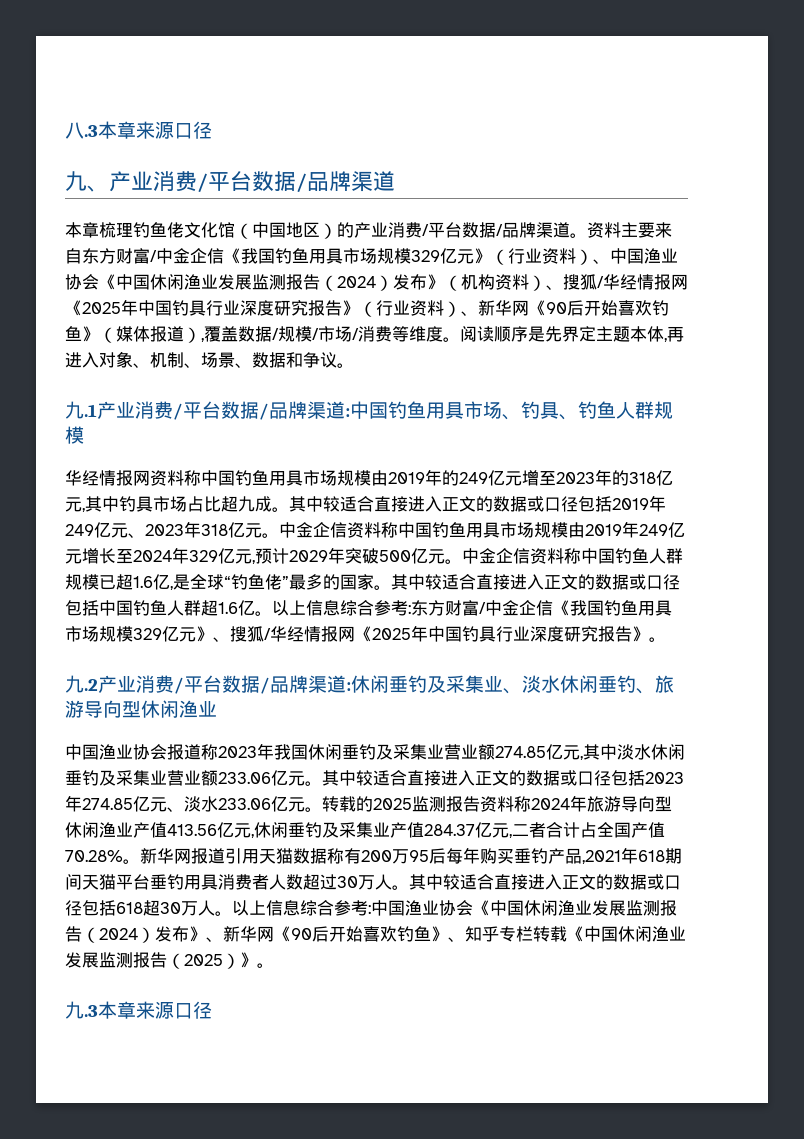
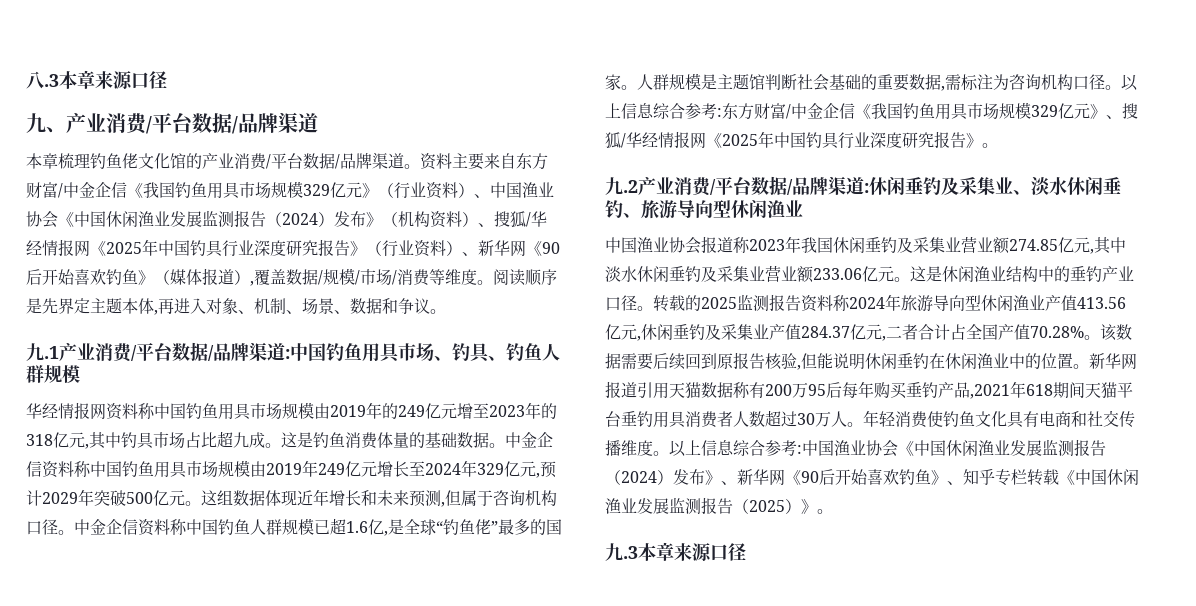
[235,222,337,239] （中国地区） -> (186, 161) none
[289,495,666,512] [65,521,262,538] 其中较适合直接进入正文的数据或口径包括2019年249亿元、2023年318亿元 -> [281,432,489,449] 这是钓鱼消费体量的基础数据
(462, 561) none -> [201,489,557,507] [26,519,74,535] 这组数据体现近年增长和未来预测,但属于咨询机构口径。
[391,574,680,590] [65,600,255,616] 其中较适合直接进入正文的数据或口径包括中国钓鱼人群超1.6亿 -> [637,73,1105,91] 人群规模是主题馆判断社会基础的重要数据,需标注为咨询机构口径
[322,770,684,786] [65,795,305,812] 其中较适合直接进入正文的数据或口径包括2023年274.85亿元、淡水233.06亿元 -> [910,266,1134,283] [605,295,637,311] 这是休闲渔业结构中的垂钓产业口径
(140, 861) none -> [1100,324,1132,341] [605,352,1089,370] 该数据需要后续回到原报告核验,但能说明休闲垂钓在休闲渔业中的位置。
[409,874,681,890] [65,900,215,916] 其中较适合直接进入正文的数据或口径包括618超30万人 -> [863,410,1135,428] [605,440,653,456] 年轻消费使钓鱼文化具有电商和社交传播维度

